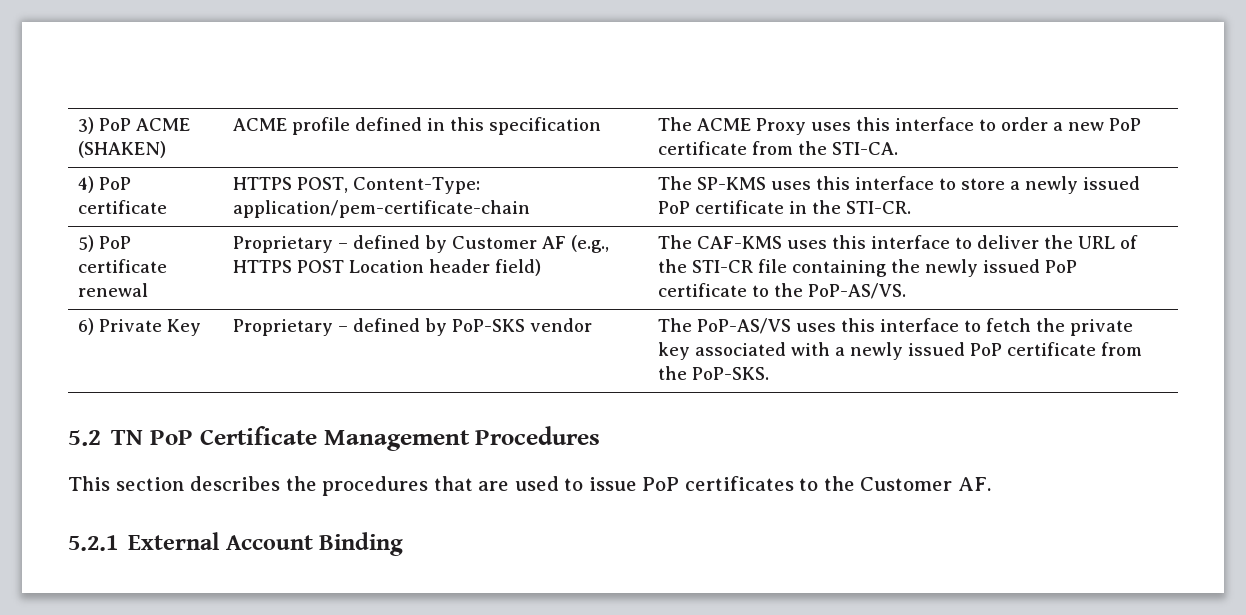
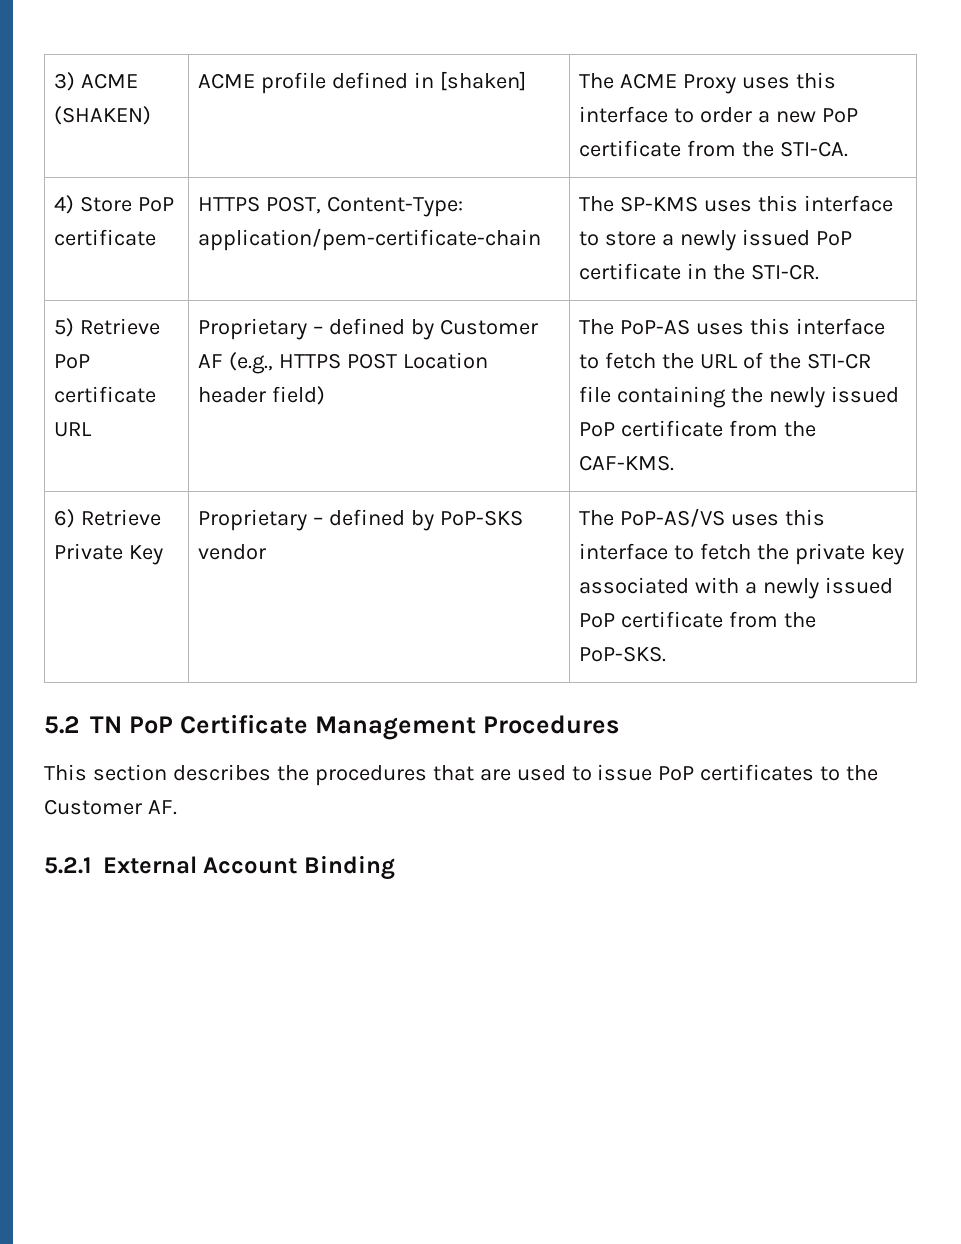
[99,118,132,131] PoP -> (75, 81) none
[450,117,602,135] this specification -> [439,71,526,91] [shaken]
(95, 184) none -> [79,196,132,212] Store
[99,236,132,249] [78,259,168,273] [78,283,149,297] PoP certificate renewal -> [79,318,160,335] [53,354,90,369] [53,386,156,403] [53,422,92,437] Retrieve PoP certificate URL
[697,235,1040,249] CAF-KMS uses this interface to deliver -> [619,318,885,335] [578,352,656,369] PoP-AS uses this interface to fetch
[752,283,907,299] to the PoP-AS/VS. -> [728,420,816,437] [578,455,674,471] from the CAF-KMS.
(95, 326) none -> [80,509,161,526] Retrieve

